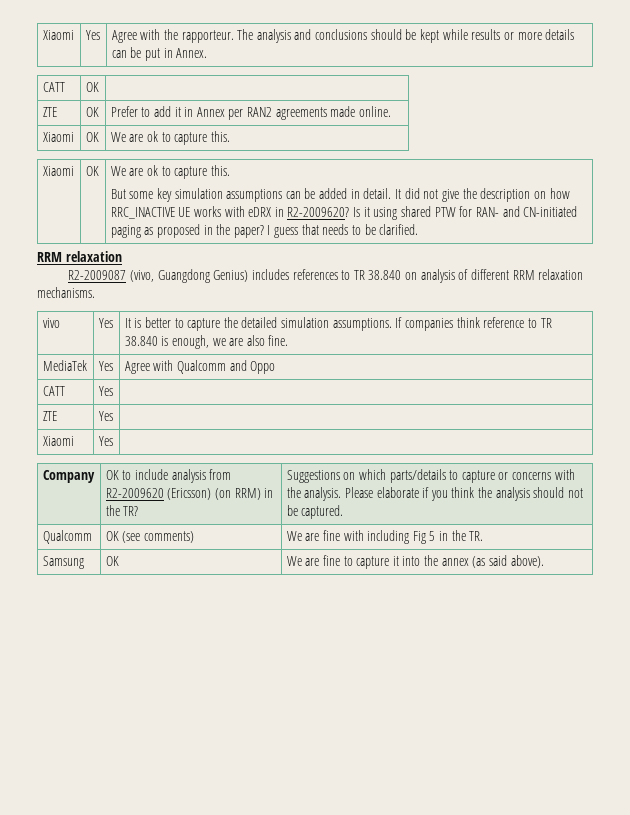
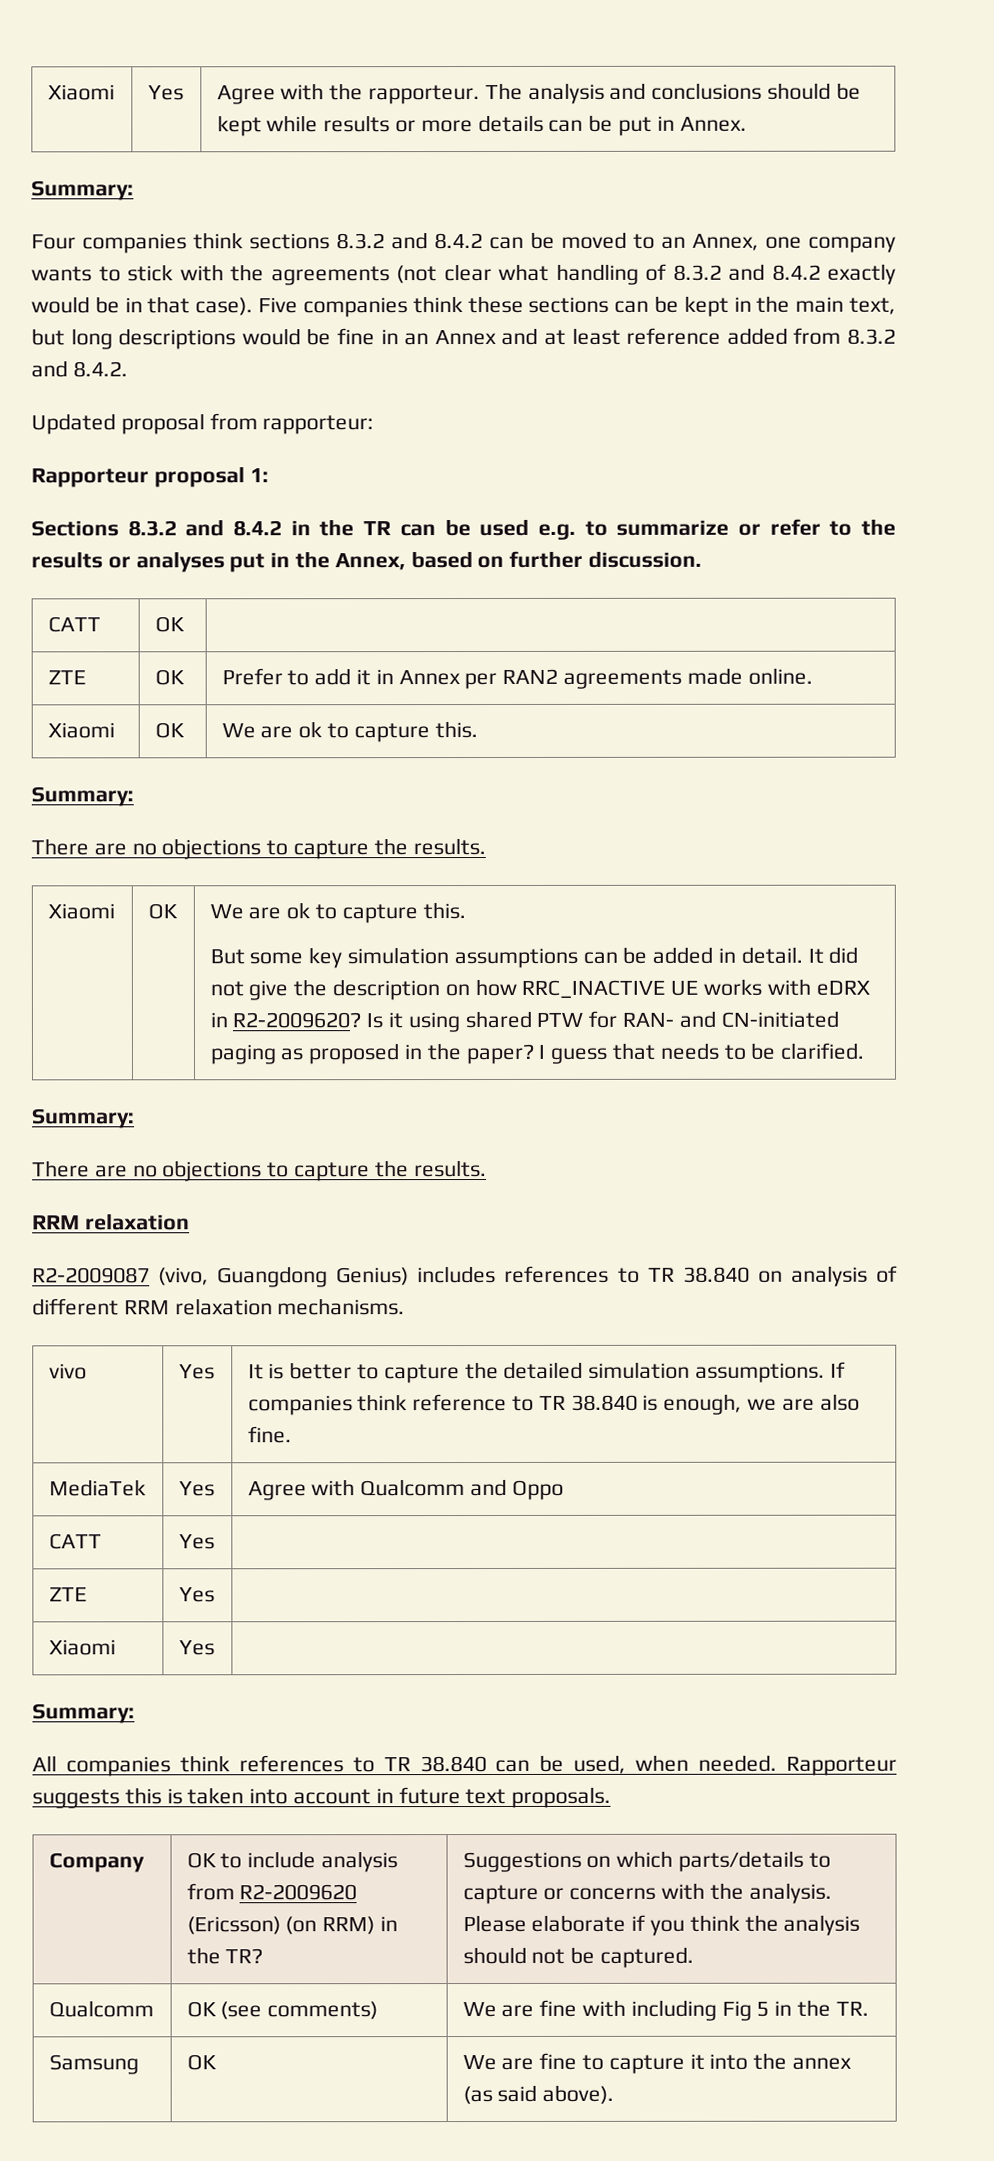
(208, 53) none -> [31,180,134,201] [31,231,896,254] [31,263,896,286] [31,295,896,318] [31,327,897,350] [31,360,128,378] [31,413,375,435] [31,466,269,488] [31,518,896,540] [31,550,703,573] // Summary: // Four companies think sections 8.3.2 and 8.4.2 can be moved to an Annex, one company wants to stick with the agreements (not clear what handling of 8.3.2 and 8.4.2 exactly would be in that case). Five companies think these sections can be kept in the main text, but long descriptions would be fine in an Annex and at least reference added from 8.3.2 and 8.4.2. // Updated proposal from rapporteur: // Rapporteur proposal 1: // Sections 8.3.2 and 8.4.2 in the TR can be used e.g. to summarize or refer to the results or analyses put in the Annex, based on further discussion.
(230, 136) none -> [31,786,134,807] [31,838,486,860] // Summary: // There are no objections to capture the results.
(419, 229) none -> [32,1108,135,1129] [32,1160,487,1182] // Summary: // There are no objections to capture the results.
(113, 441) none -> [32,1703,135,1724] [32,1754,897,1777] [32,1786,612,1809] // Summary: // All companies think references to TR 38.840 can be used, when needed. Rapporteur suggests this is taken into account in future text proposals.

